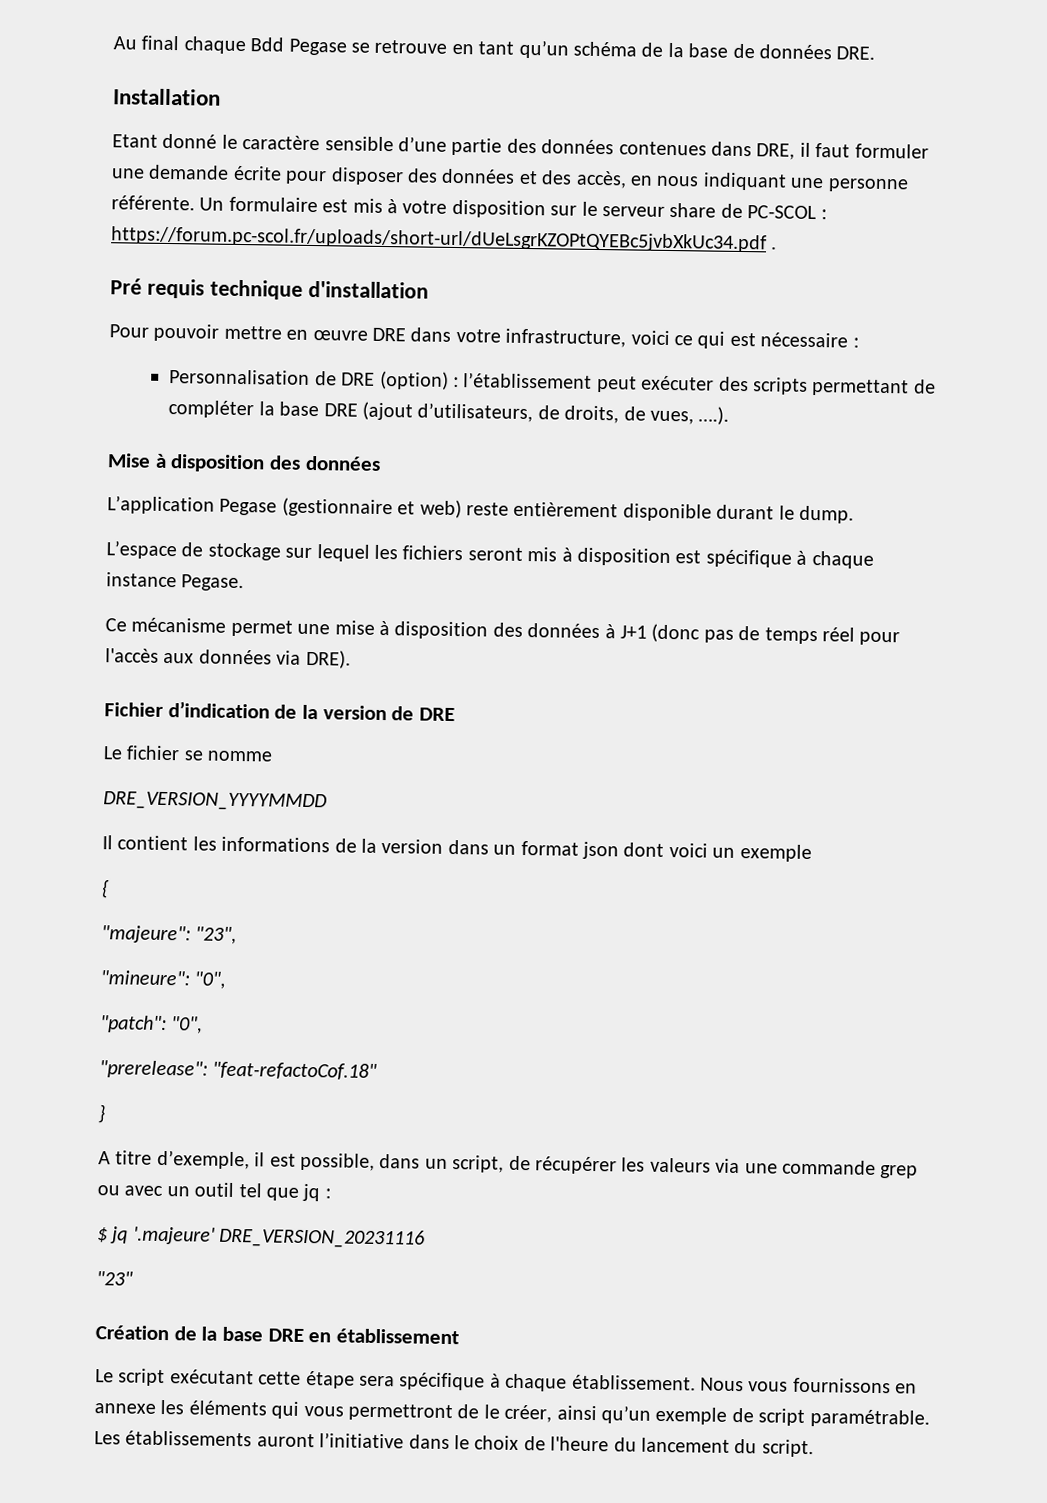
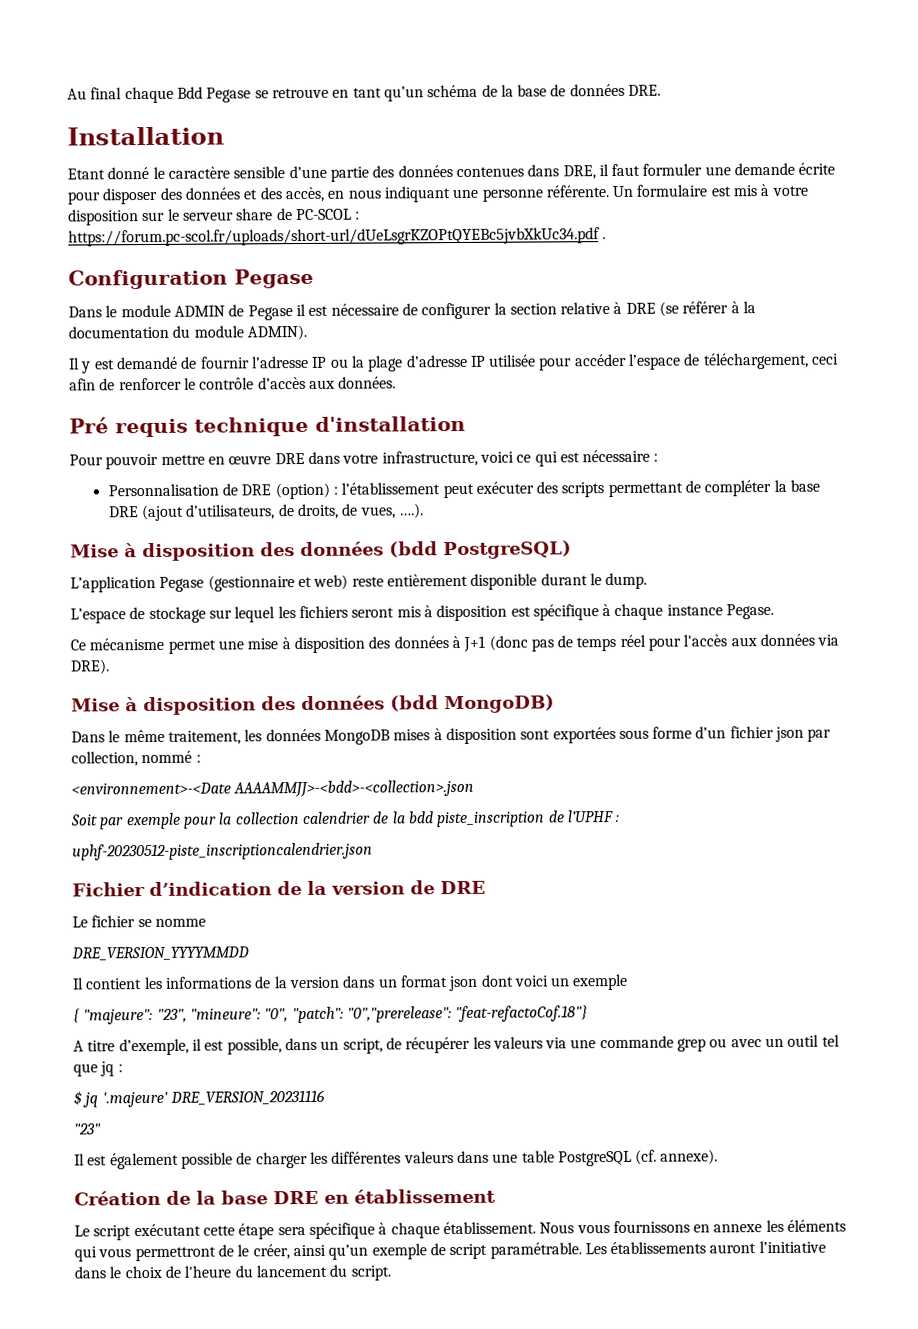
(778, 248) none -> [68,268,314,290] [68,301,757,321] [68,324,307,341] [69,352,840,374] [69,376,397,391] // Configuration Pegase // Dans le module ADMIN de Pegase il est nécessaire de configurer la section relative à DRE (se référer à la documentation du module ADMIN). // Il y est demandé de fournir l’adresse IP ou la plage d’adresse IP utilisée pour accéder l’espace de téléchargement, ceci afin de renforcer le contrôle d’accès aux données.
(381, 463) none -> [389,540,572,560] (bdd PostgreSQL)
(351, 659) none -> [71,694,555,716] [71,725,832,745] [71,750,201,767] [71,779,475,798] [70,810,621,830] [72,842,373,861] // Mise à disposition des données (bdd MongoDB) // Dans le même traitement, les données MongoDB mises à disposition sont exportées sous forme d’un fichier json par collection, nommé : // <environnement>-<Date AAAAMMJJ>-<bdd>-<collection>.json // Soit par exemple pour la collection calendrier de la bdd piste_inscription de l’UPHF : // uphf-20230512-piste_inscriptioncalendrier.json
(110, 889) // -> (80, 1015) none
(238, 935) // -> (187, 1015) none
[100,1015,204,1034] [99,1060,378,1080] [98,1104,106,1124] // "patch": "0", // "prerelease": "feat-refactoCof.18" // } -> [291,1005,589,1024] "patch": "0","prerelease": "feat-refactoCof.18"}
(133, 1278) none -> [74,1149,719,1170] // Il est également possible de charger les différentes valeurs dans une table PostgreSQL (cf. annexe).

